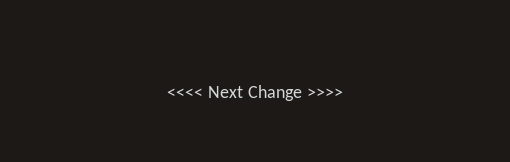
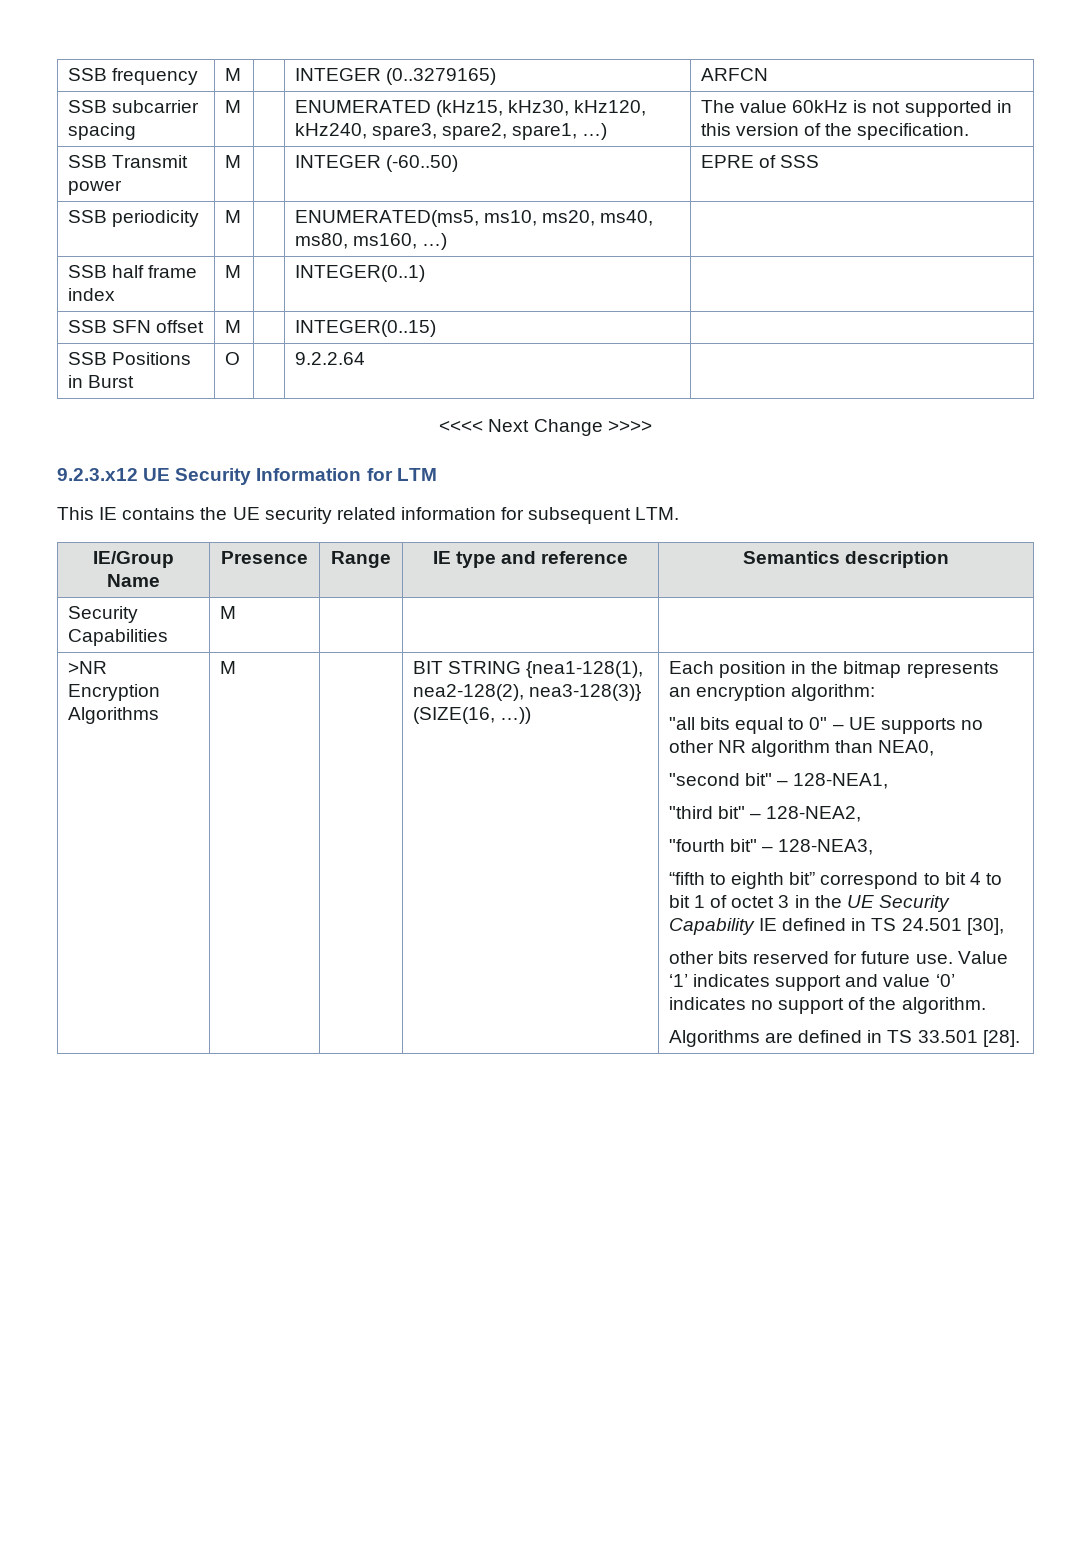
[167,85,343,101] <<<< Next Change >>>> -> [67,68,199,85] [224,68,241,81] [294,68,497,85] [700,68,768,81] [67,100,200,113] [67,123,136,140] [224,100,241,113] [294,100,647,117] [294,123,608,140] [700,100,1012,117] [700,123,970,140] [67,155,189,168] [67,180,122,195] [224,155,241,168] [294,155,459,172] [700,155,820,168] [67,210,200,227] [224,210,241,223] [294,210,654,227] [294,233,448,250] [67,265,198,278] [67,288,115,301] [224,265,241,278] [294,265,425,282] [67,320,205,333] [224,320,241,333] [294,320,436,337] [67,352,192,365] [67,375,135,388] [224,352,240,365] [294,352,365,365] [439,419,652,436] [57,468,437,485] [57,507,680,524] [93,551,174,568] [107,574,160,587] [221,551,308,564] [331,551,391,568] [432,551,629,568] [742,551,950,568] [67,606,138,623] [67,629,168,646] [219,606,236,619] [67,661,107,674] [67,684,160,701] [67,707,159,724] [219,661,236,674] [412,661,644,678] [412,684,642,701] [412,707,532,724] [668,661,999,678] [668,684,876,701] [668,717,983,734] [668,740,935,757] [668,773,889,789] [668,806,862,822] [668,839,874,855] [668,872,1002,889] [668,895,950,912] [668,918,1004,935] [668,951,1008,964] [668,974,955,991] [668,997,986,1014] [668,1030,1020,1047] SSB frequency | M | | INTEGER (0..3279165) | ARFCN // SSB subcarrier spacing | M | | ENUMERATED (kHz15, kHz30, kHz120, kHz240, spare3, spare2, spare1, …) | The value 60kHz is not supported in this version of the specification. // SSB Transmit power | M | | INTEGER (-60..50) | EPRE of SSS // SSB periodicity | M | | ENUMERATED(ms5, ms10, ms20, ms40, ms80, ms160, …) | // SSB half frame index | M | | INTEGER(0..1) | // SSB SFN offset | M | | INTEGER(0..15) | // SSB Positions in Burst | O | | 9.2.2.64 | // <<<< Next Change >>>> // 9.2.3.x12 UE Security Information for LTM // This IE contains the UE security related information for subsequent LTM. // IE/Group Name | Presence | Range | IE type and reference | Semantics description // Security Capabilities | M | | | // >NR Encryption Algorithms | M | | BIT STRING {nea1-128(1), nea2-128(2), nea3-128(3)} (SIZE(16, …)) | Each position in the bitmap represents an encryption algorithm: // "all bits equal to 0" – UE supports no other NR algorithm than NEA0, // "second bit" – 128-NEA1, // "third bit" – 128-NEA2, // "fourth bit" – 128-NEA3, // “fifth to eighth bit” correspond to bit 4 to bit 1 of octet 3 in the UE Security Capability IE defined in TS 24.501 [30], // other bits reserved for future use. Value ‘1’ indicates support and value ‘0’ indicates no support of the algorithm. // Algorithms are defined in TS 33.501 [28].

